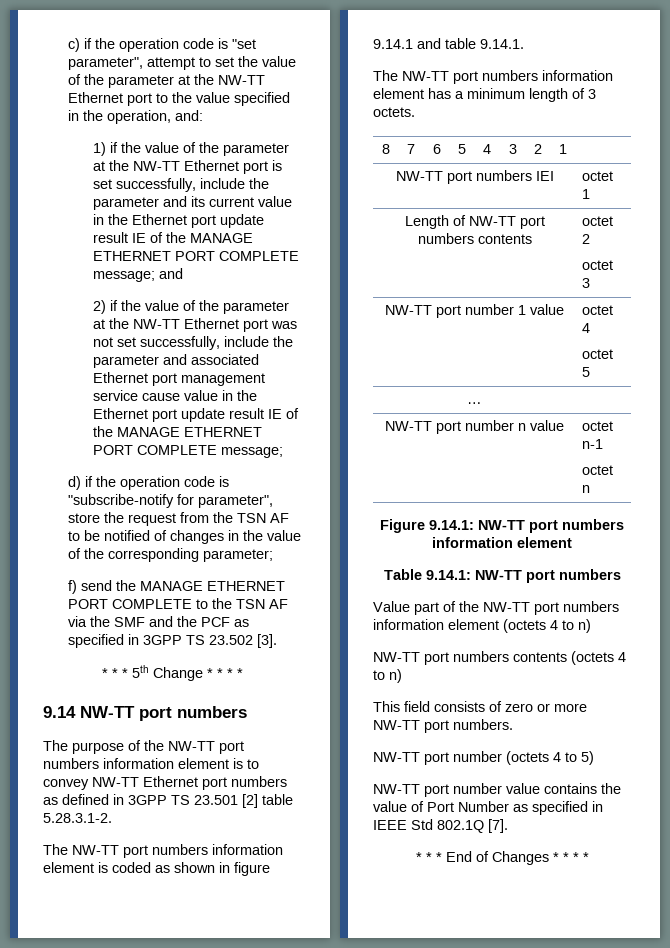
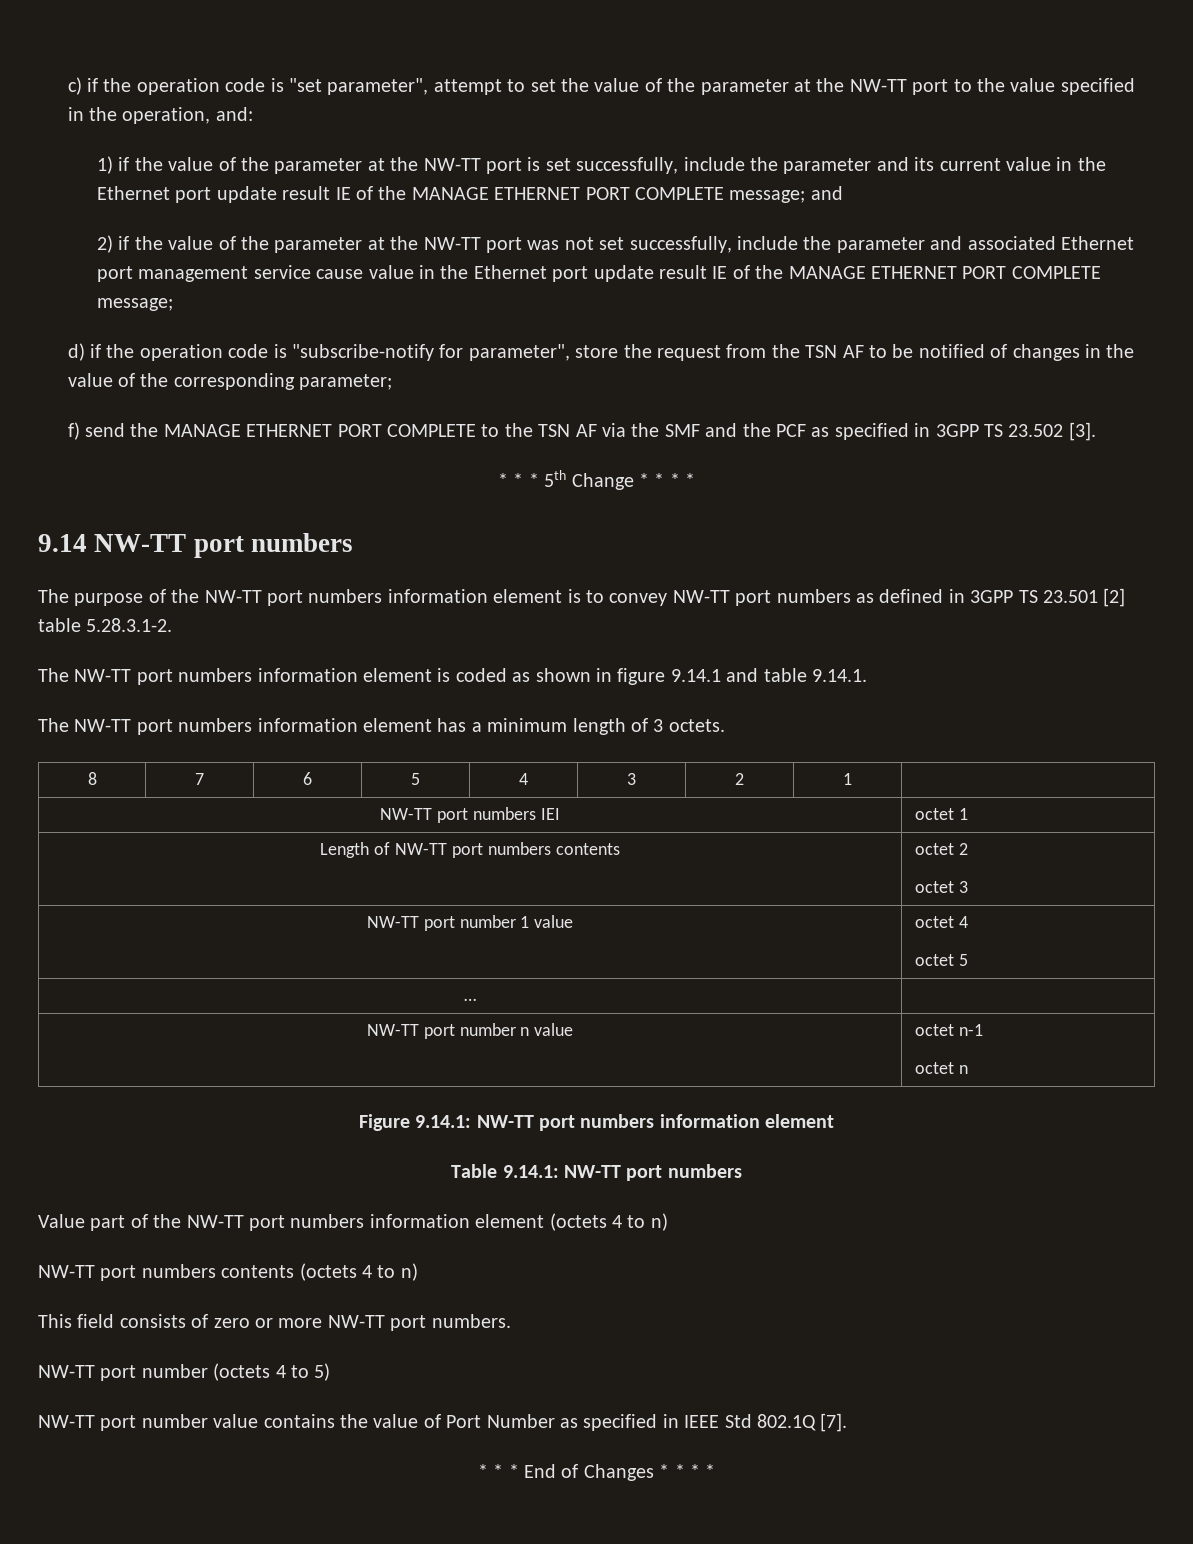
[67,92,123,103] Ethernet -> (907, 85) none
[183,160,239,171] Ethernet -> (481, 164) none
[183,318,239,329] Ethernet -> (481, 243) none
[143,776,198,787] Ethernet -> (730, 596) none

